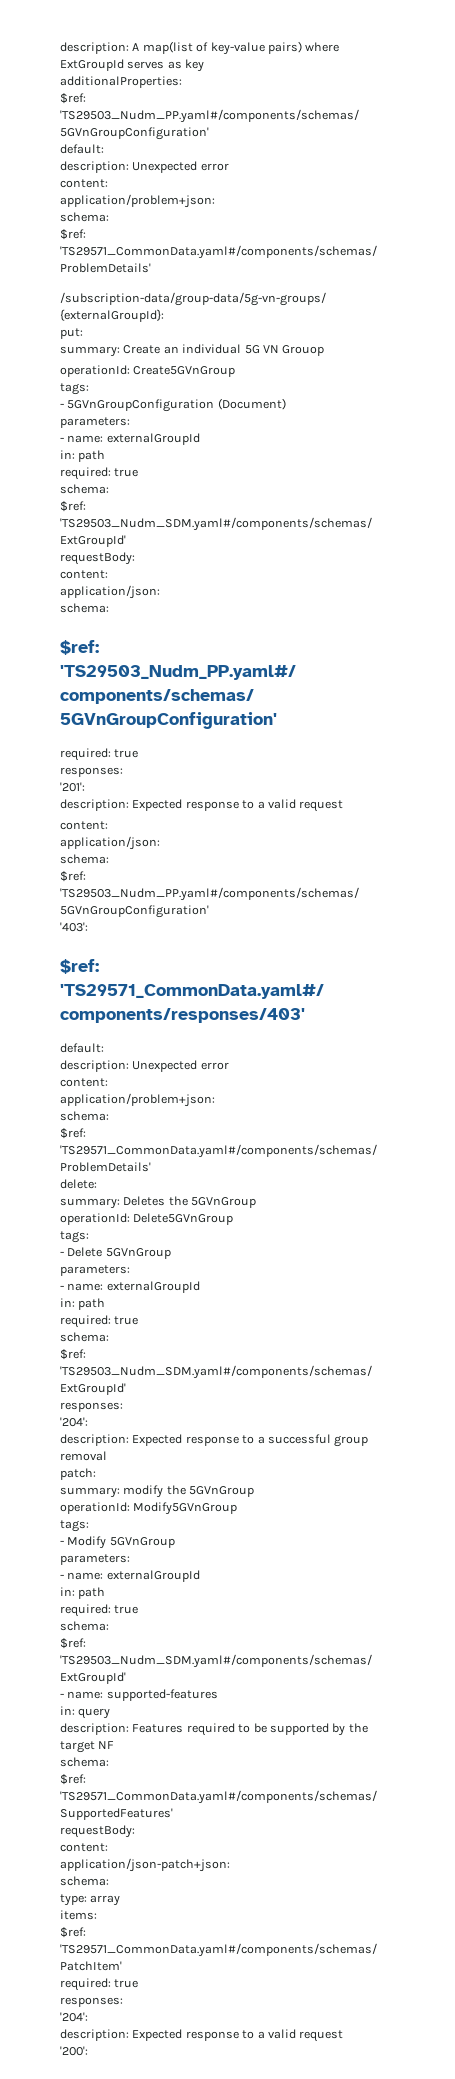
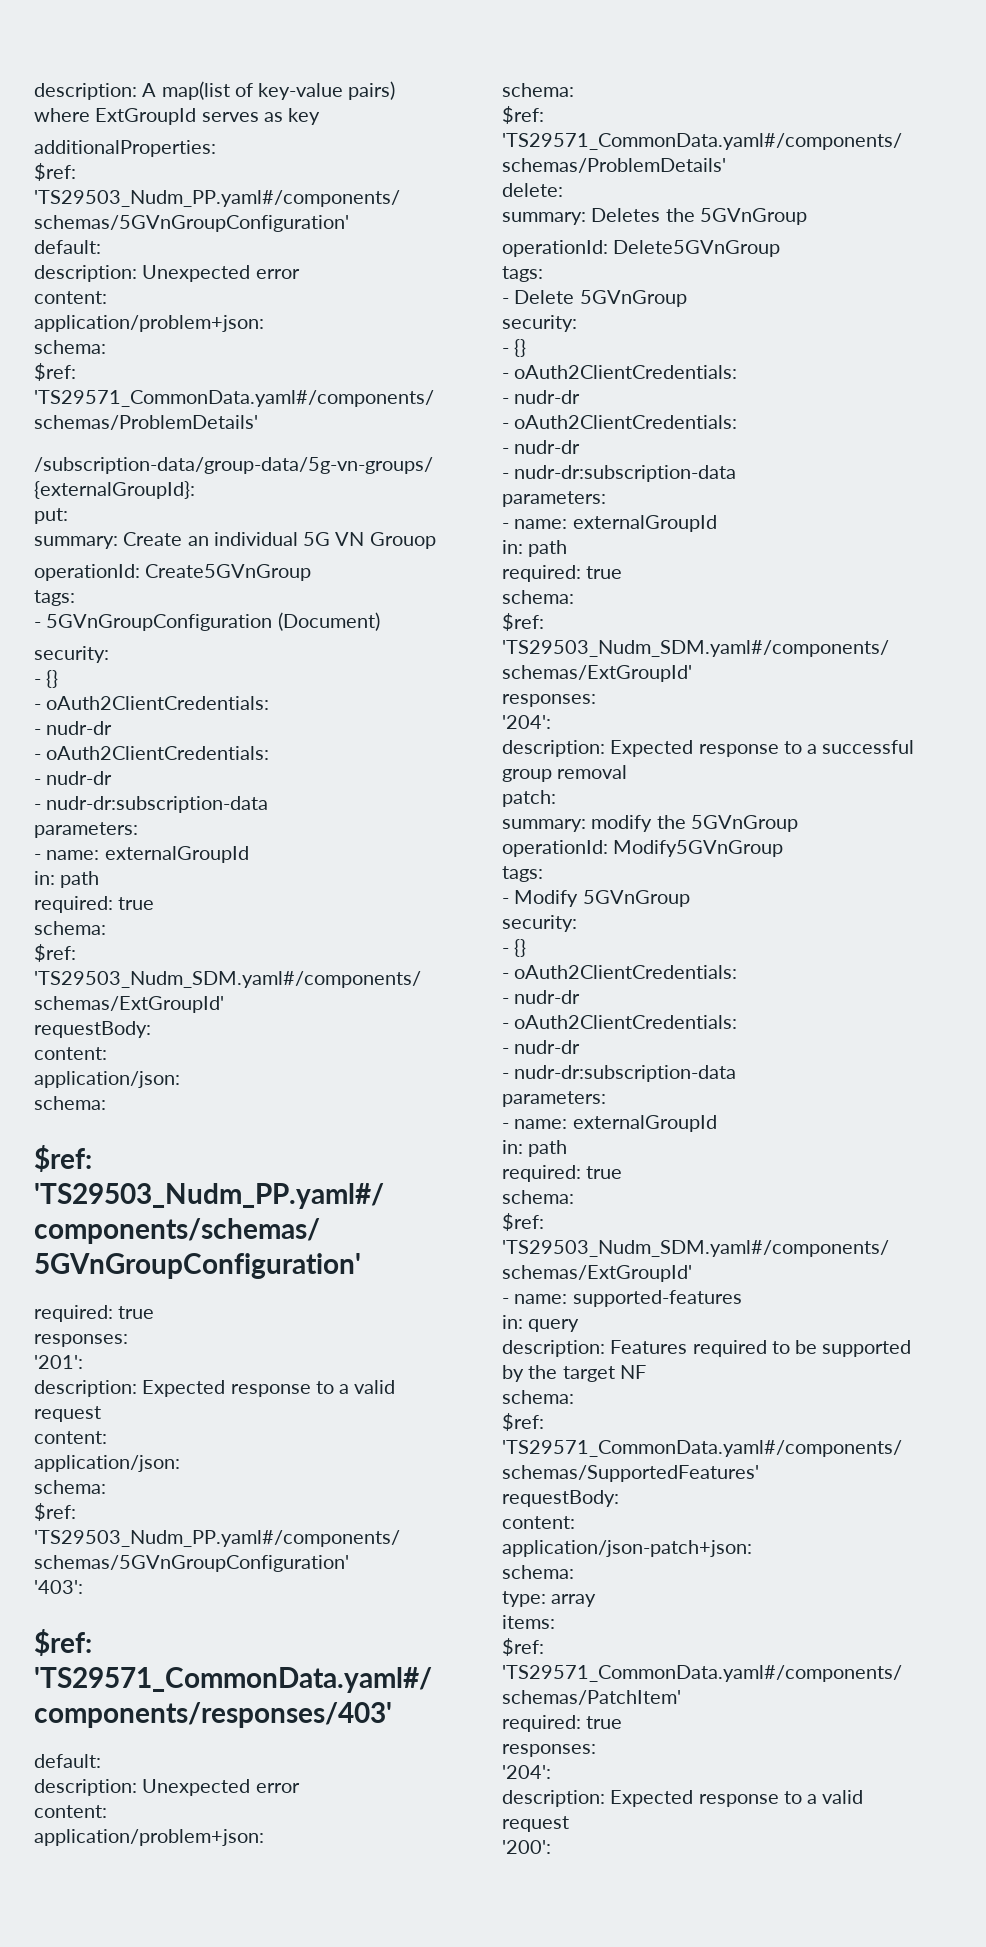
(286, 404) none -> [34,646,109,663] [34,670,59,688] [34,696,270,710] [34,721,113,735] [34,746,270,760] [34,771,113,785] [34,796,269,813] // security: // - {} // - oAuth2ClientCredentials: // - nudr-dr // - oAuth2ClientCredentials: // - nudr-dr // - nudr-dr:subscription-data
(171, 1253) none -> [502,315,577,332] [502,339,527,357] [502,365,738,379] [502,390,581,404] [502,415,738,429] [502,440,581,454] [502,465,737,482] // security: // - {} // - oAuth2ClientCredentials: // - nudr-dr // - oAuth2ClientCredentials: // - nudr-dr // - nudr-dr:subscription-data
(175, 1542) none -> [502,915,577,932] [502,939,527,957] [502,965,738,979] [502,990,581,1004] [502,1015,738,1029] [502,1040,581,1054] [502,1065,737,1082] // security: // - {} // - oAuth2ClientCredentials: // - nudr-dr // - oAuth2ClientCredentials: // - nudr-dr // - nudr-dr:subscription-data

